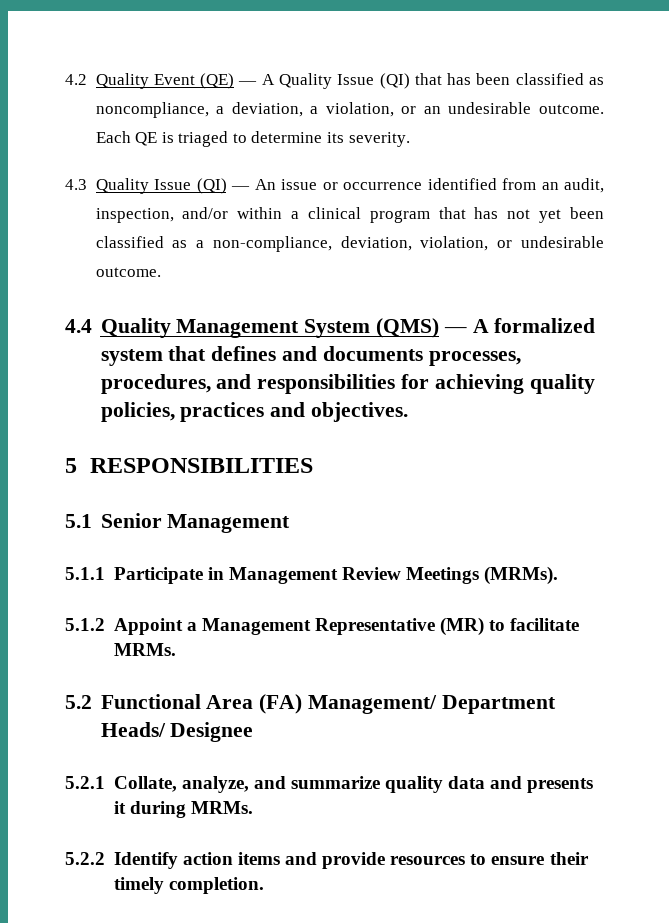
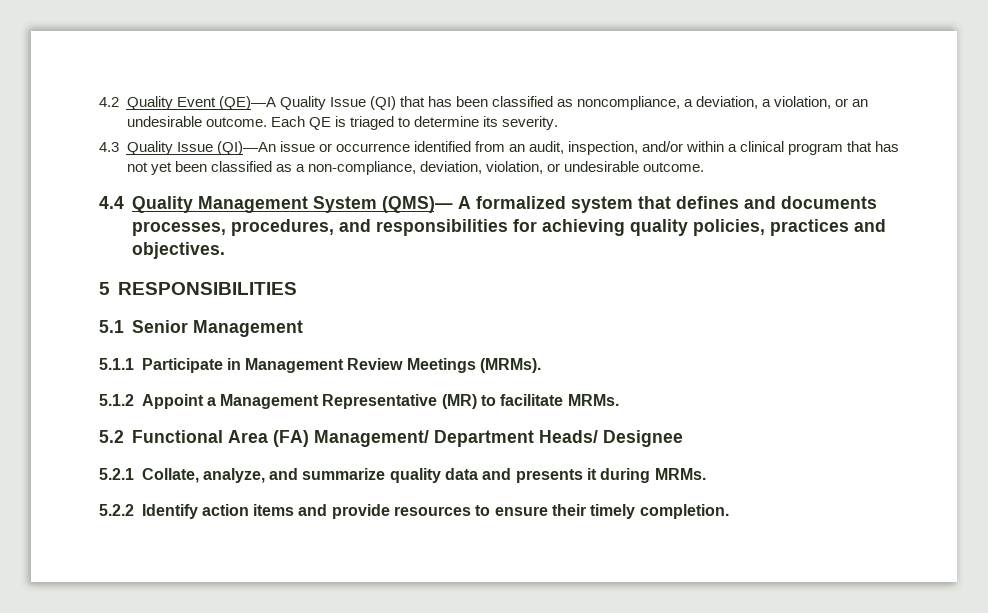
[200,73,275,89] (QE) — A -> [218,96,276,110] (QE)—A
[196,178,276,194] (QI) — An -> [216,141,276,155] (QI)—An
[375,318,467,338] (QMS) — -> [381,196,453,213] (QMS)—

